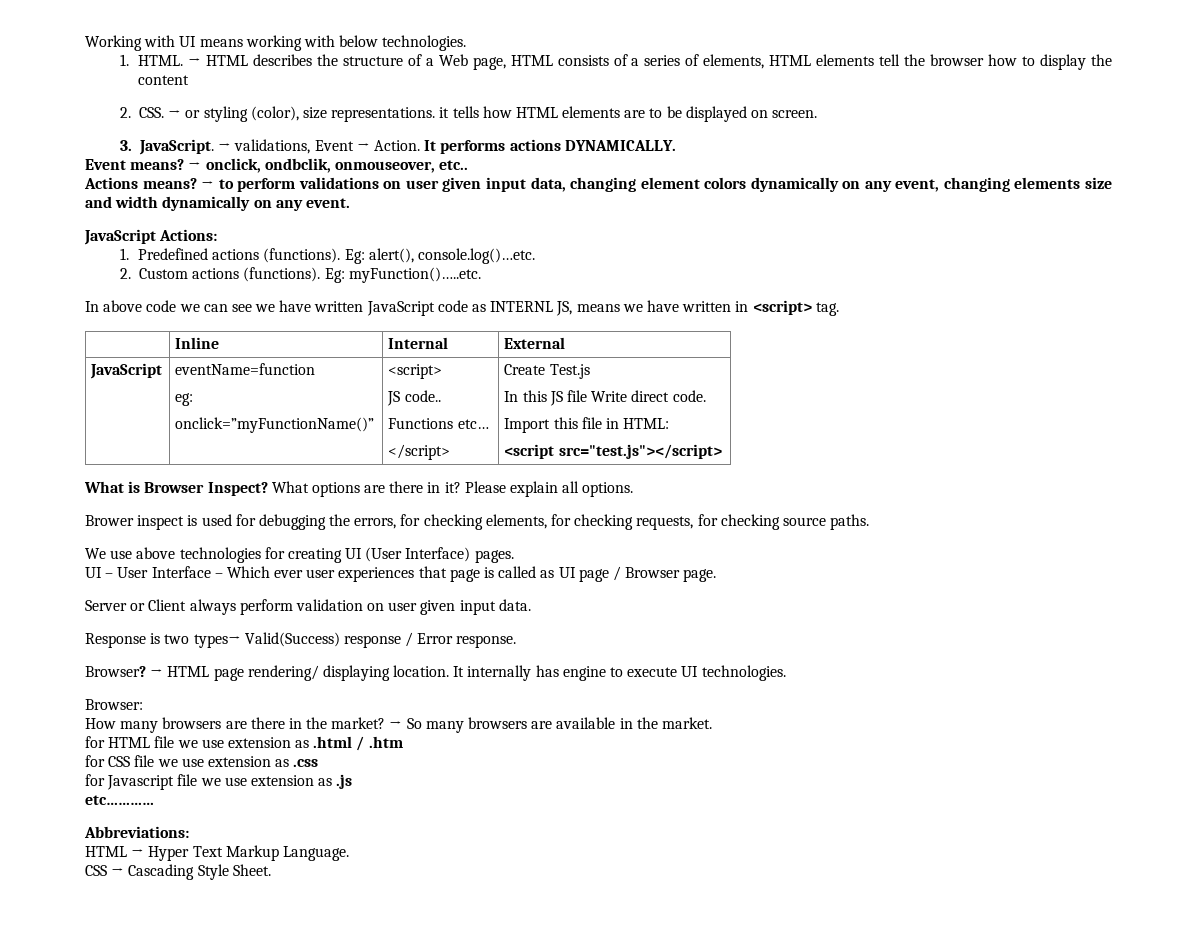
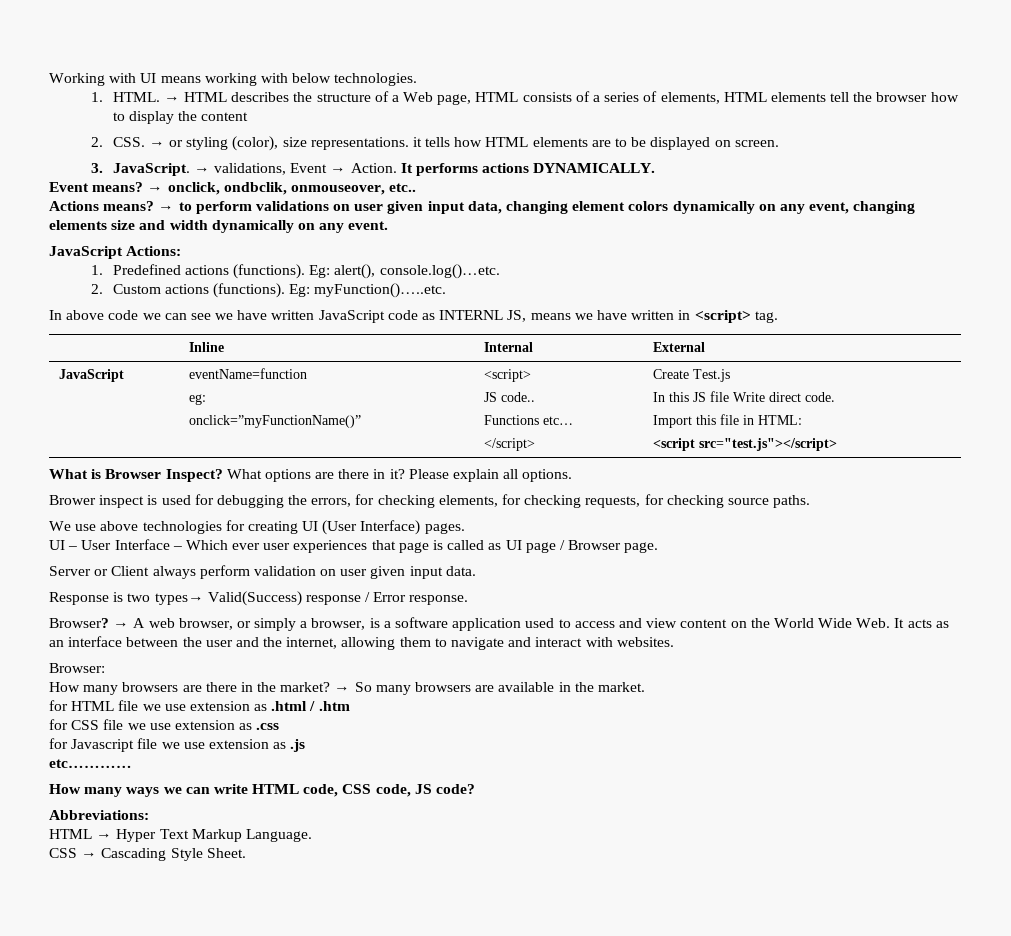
[167,665,786,681] HTML page rendering/ displaying location. It internally has engine to execute UI technologies. -> [133,617,949,631] [49,636,674,650] A web browser, or simply a browser, is a software application used to access and view content on the World Wide Web. It acts as an interface between the user and the internet, allowing them to navigate and interact with websites.
(154, 800) none -> [49,784,476,797] // How many ways we can write HTML code, CSS code, JS code?

